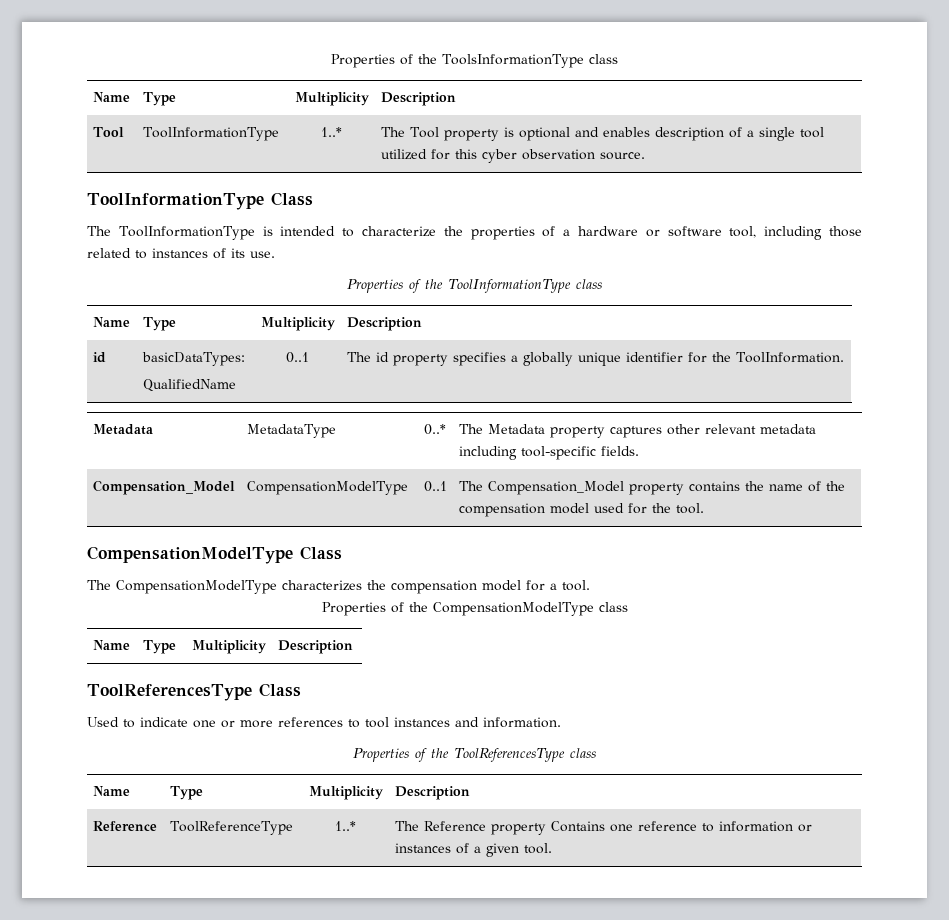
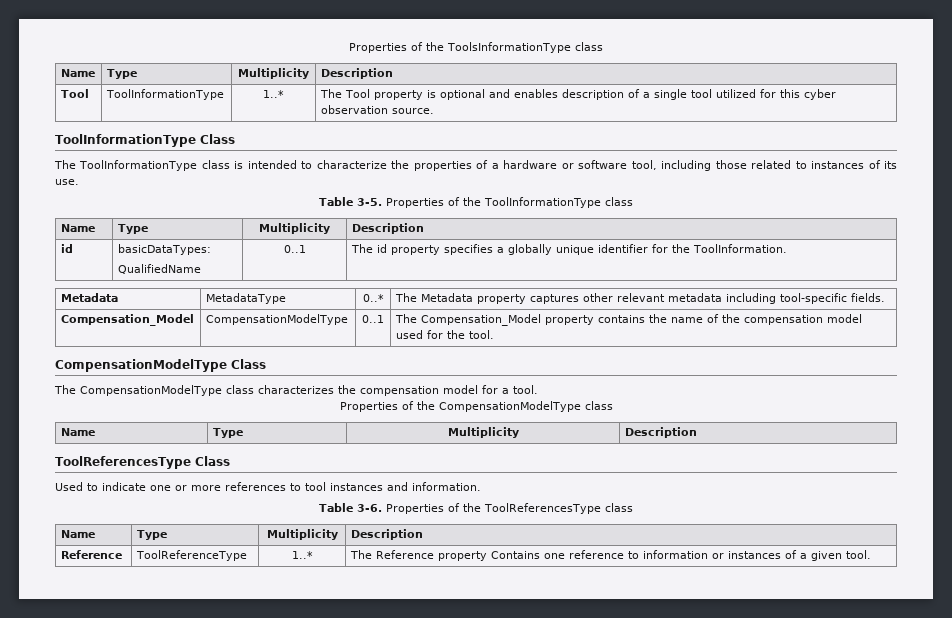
(255, 233) none -> [201,160,230,169] class
(275, 254) none -> [318,197,382,206] Table 3-5.
(277, 587) none -> [225,385,254,394] class
(561, 722) none -> [319,503,383,512] Table 3-6.

